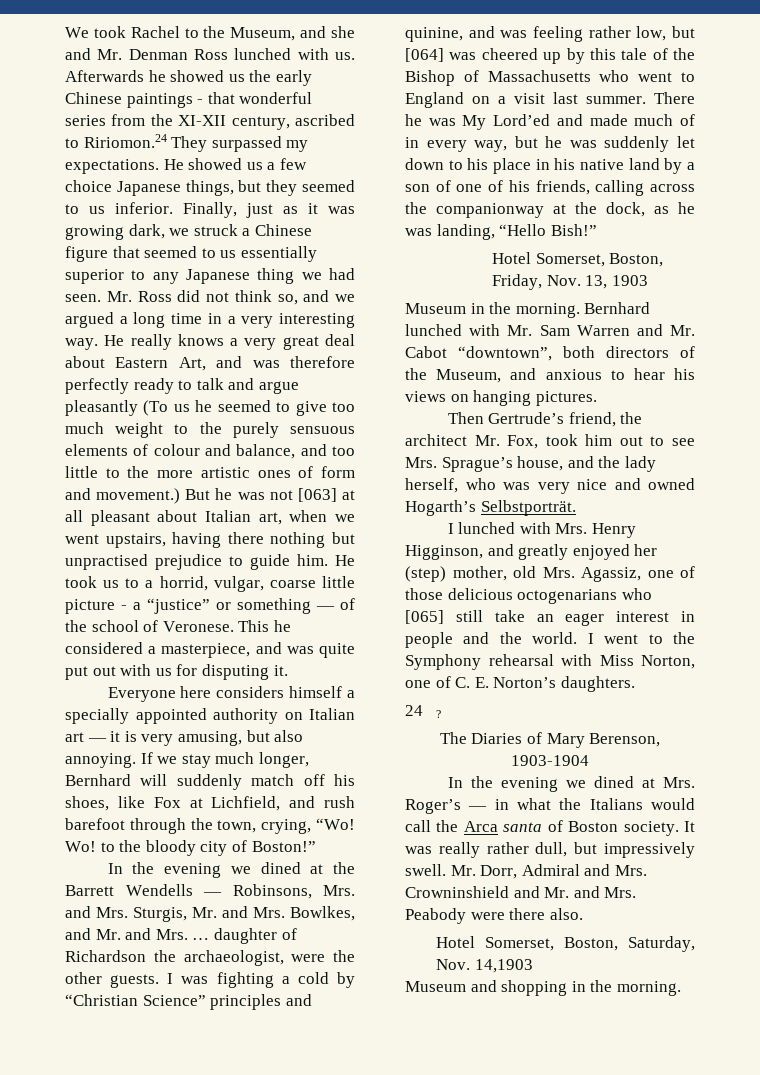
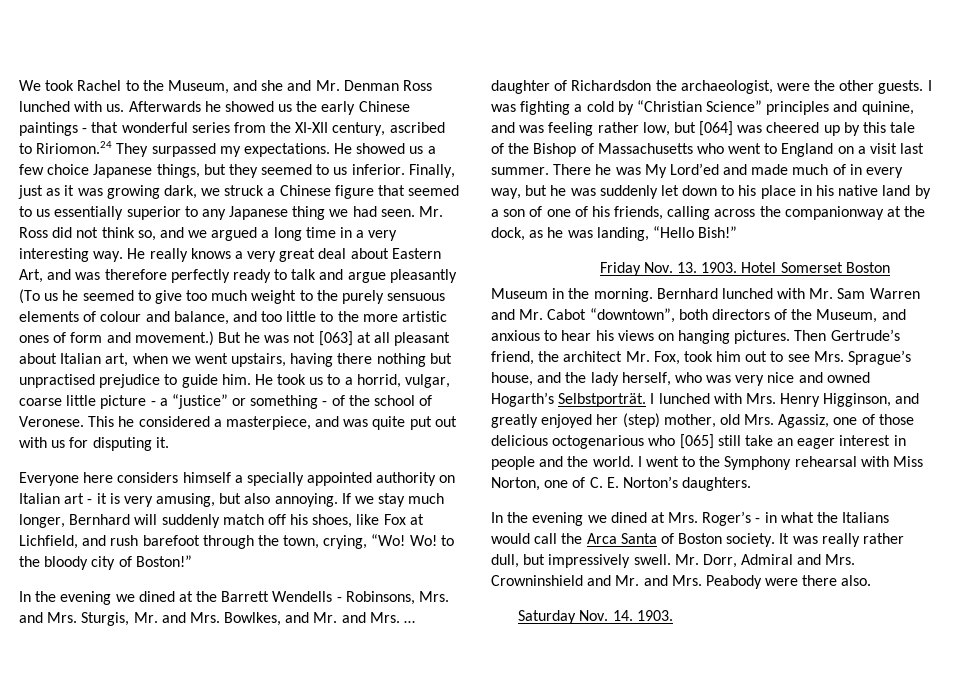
[316,606,335,610] — -> [322,401,328,406] -
[87,738,107,742] — -> [87,499,93,504] -
[203,892,222,896] — -> [336,597,342,602] -
[65,950,146,962] Richardson -> [571,80,652,91] Richardsdon
[492,252,664,267] [492,274,648,290] Hotel Somerset, Boston, Friday, Nov. 13, 1903 -> [599,262,890,276] Friday Nov. 13. 1903. Hotel Somerset Boston
(597, 398) // -> (791, 337) none
(576, 508) // -> (647, 400) none
[517,589,618,604] octogenarians -> [552,435,645,449] octogenarious
[405,705,442,718] [439,732,661,748] [511,755,589,766] // 24 ? // The Diaries of Mary Berenson, 1903-1904 -> (752, 484) none
[468,806,488,810] — -> [755,518,761,523] -
[503,822,543,832] santa -> [620,533,657,544] Santa
[436,936,695,952] [436,959,533,973] [405,980,681,996] Hotel Somerset, Boston, Saturday, Nov. 14,1903 // Museum and shopping in the morning. -> [518,610,673,624] Saturday Nov. 14. 1903.

